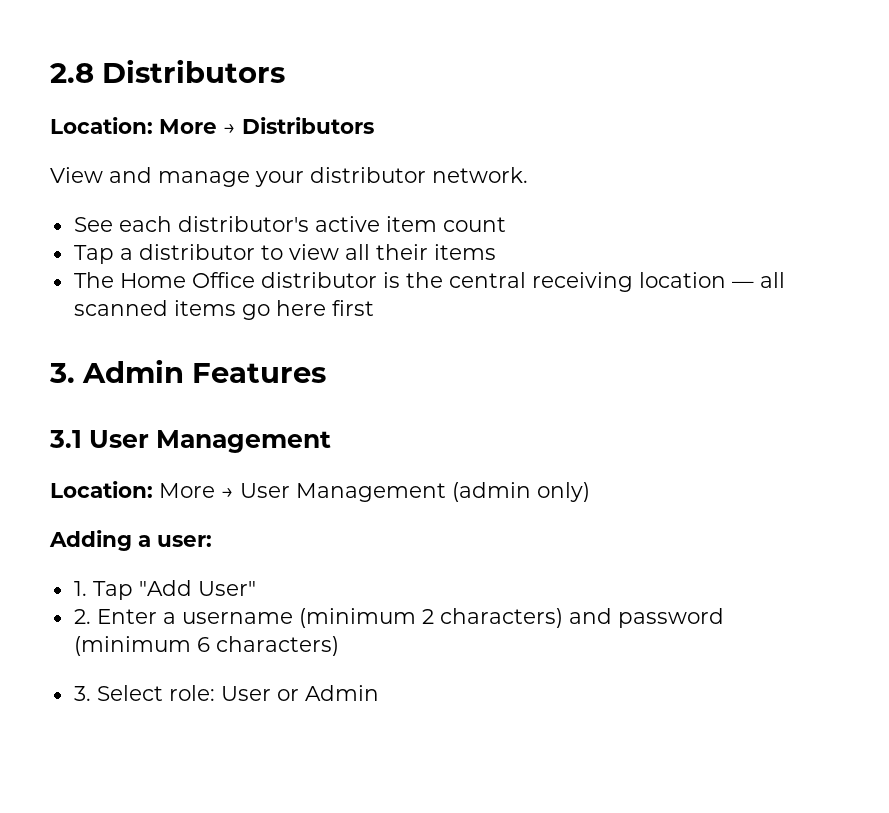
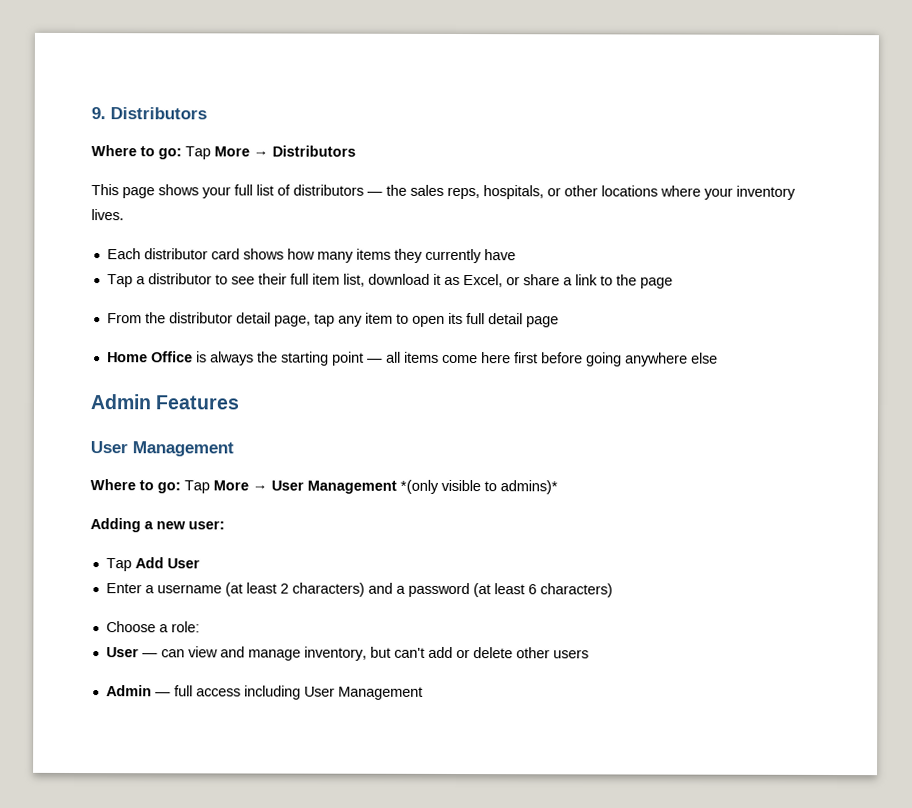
[50,59,285,83] [50,117,153,134] 2.8 Distributors // Location: -> [91,107,207,120] [91,145,211,160] 9. Distributors // Where to go: Tap
[50,167,528,187] [73,216,506,232] [73,244,496,264] [73,272,785,292] [73,300,374,320] [49,363,75,383] View and manage your distributor network. // See each distributor's active item count // Tap a distributor to view all their items // The Home Office distributor is the central receiving location — all scanned items go here first // 3. -> [91,184,796,200] [91,209,124,221] [106,248,516,264] [106,273,673,289] [106,312,559,328] [106,351,718,367] This page shows your full list of distributors — the sales reps, hospitals, or other locations where your inventory lives. // Each distributor card shows how many items they currently have // Tap a distributor to see their full item list, download it as Excel, or share a link to the page // From the distributor detail page, tap any item to open its full detail page // Home Office is always the starting point — all items come here first before going anywhere else //
[49,430,82,448] 3.1 -> (241, 402) none
[50,481,590,502] Location: More → User Management (admin only) -> [90,479,558,495] Where to go: Tap More → User Management *(only visible to admins)*
(151, 541) none -> [156,521,186,530] new
[73,580,256,600] [73,609,91,624] 1. Tap "Add User" // 2. -> [105,557,200,572] Tap Add User //
[298,608,416,628] (minimum -> [224,582,277,597] (at least
[617,608,724,628] [73,636,191,656] password (minimum -> [395,582,525,598] a password (at least
[73,685,163,701] 3. Select -> [105,621,169,633] Choose a
[220,685,379,701] User or Admin -> [105,646,589,661] [105,685,423,700] // User — can view and manage inventory, but can't add or delete other users // Admin — full access including User Management

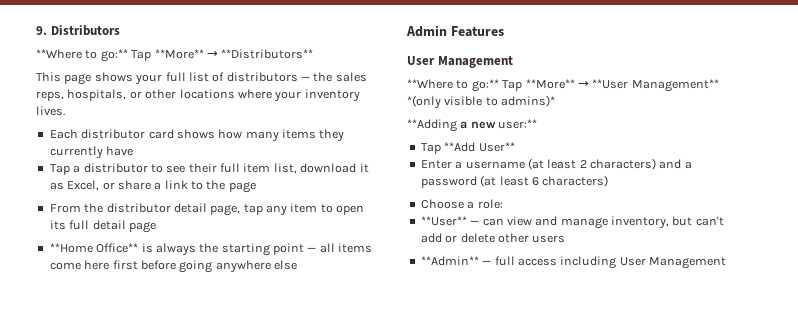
[91,145,356,160] Where to go: Tap More → Distributors -> [36,49,314,62] **Where to go:** Tap **More** → **Distributors**
[106,351,193,363] Home Office -> [49,243,139,253] **Home Office**
[90,479,397,494] Where to go: Tap More → User Management -> [407,79,719,92] **Where to go:** Tap **More** → **User Management**
[90,518,141,533] Adding -> [407,119,457,132] **Adding
[188,520,225,530] [105,557,200,572] user: // Tap Add User -> [498,119,538,129] [420,142,515,154] user:** // Tap **Add User**
[105,647,139,658] User -> [420,216,467,226] **User**
[105,685,152,697] Admin -> [420,256,479,266] **Admin**

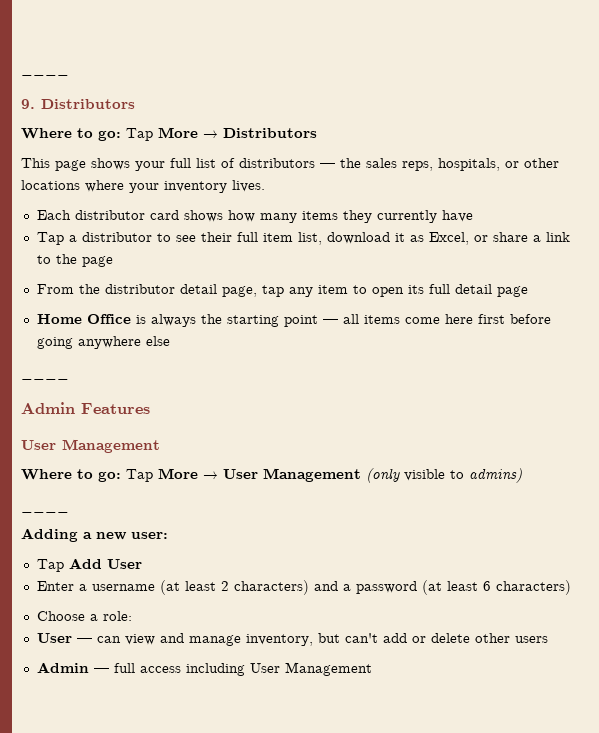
(36, 30) none -> [21,72,69,76] ____ //
[36,49,314,62] **Where to go:** Tap **More** → **Distributors** -> [21,127,317,141] Where to go: Tap More → Distributors
[49,243,139,253] **Home Office** -> [36,314,131,324] Home Office
(297, 265) none -> [21,376,69,380] // ____
[407,79,719,92] [407,95,556,109] [407,119,457,132] **Where to go:** Tap **More** → **User Management** *(only visible to admins)* // **Adding -> [21,468,522,483] [21,509,69,513] [21,528,78,542] Where to go: Tap More → User Management (only visible to admins) // ____ // Adding
[498,119,538,129] [420,142,515,154] user:** // Tap **Add User** -> [131,532,168,539] [36,558,142,572] user: // Tap Add User
[420,216,467,226] **User** -> [36,633,72,643] User
[420,256,479,266] **Admin** -> [36,662,89,673] Admin

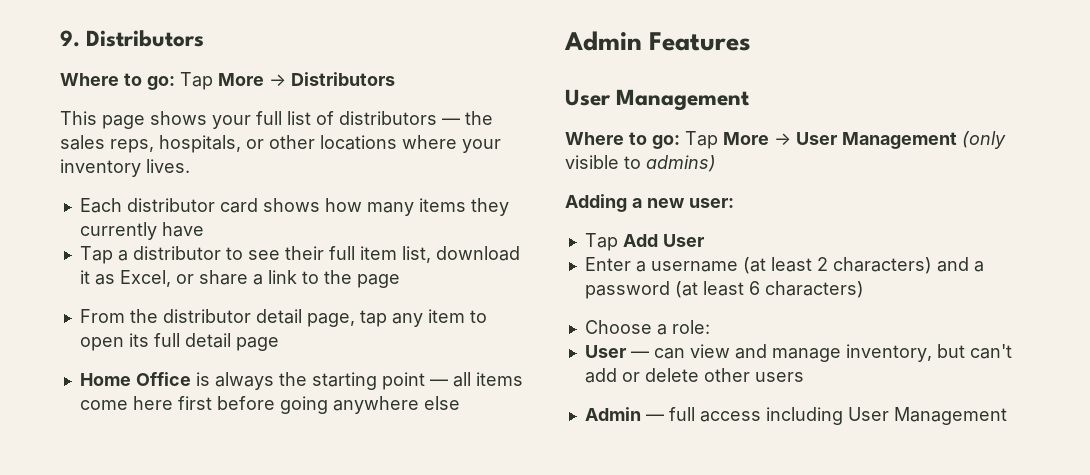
[21,72,69,76] ____ // -> (60, 38) none
[21,376,69,380] // ____ -> (460, 403) none
[21,509,69,513] // ____ -> (716, 163) none

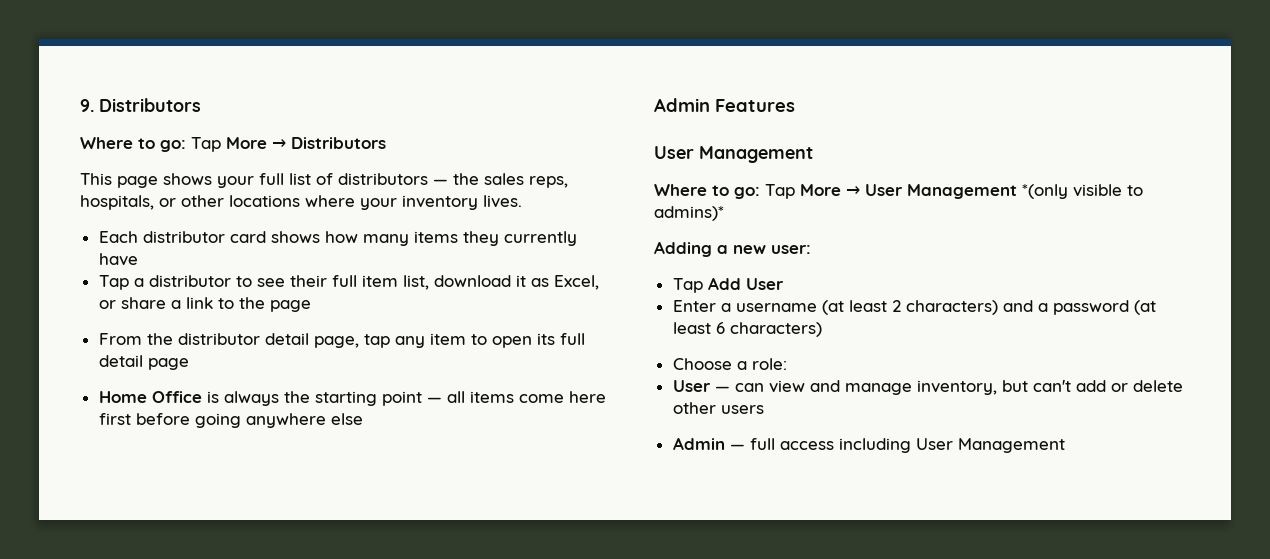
[962,131,1006,149] (only -> [1022,184,1068,199] *(only
[646,155,716,172] admins) -> [654,206,724,221] admins)*

